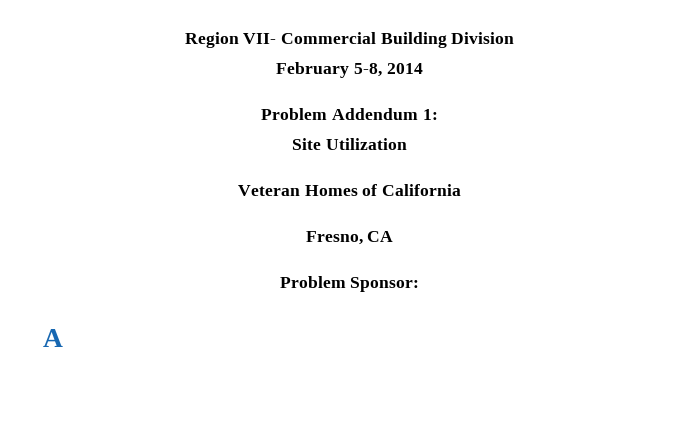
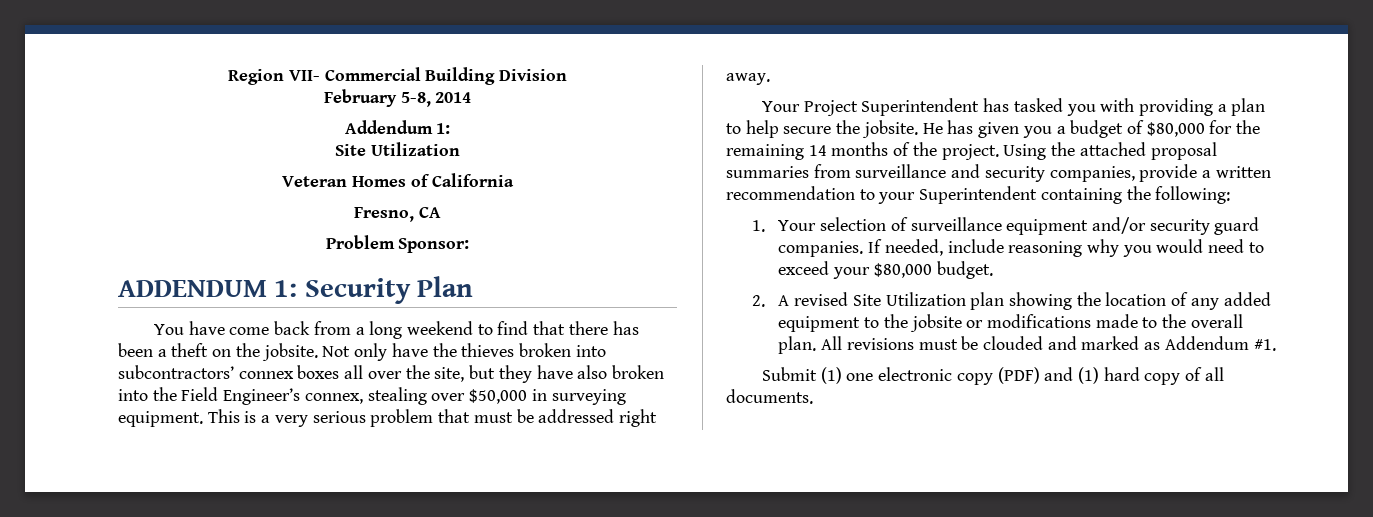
[261,108,328,120] Problem -> (472, 97) none
[43,329,63,347] A -> [118,276,474,304] [153,321,639,339] [118,343,606,361] [118,365,664,383] [118,387,626,405] [118,409,657,427] [726,73,770,85] [761,98,1266,116] [726,120,1261,138] [726,142,1217,160] [726,164,1271,182] [726,186,1231,204] [752,217,1260,235] [778,239,1264,257] [778,261,993,279] [752,292,1271,310] [778,314,1243,332] [778,336,1276,354] [761,367,1224,385] [726,389,813,404] ADDENDUM 1: Security Plan // You have come back from a long weekend to find that there has been a theft on the jobsite. Not only have the thieves broken into subcontractors’ connex boxes all over the site, but they have also broken into the Field Engineer’s connex, stealing over $50,000 in surveying equipment. This is a very serious problem that must be addressed right away. // Your Project Superintendent has tasked you with providing a plan to help secure the jobsite. He has given you a budget of $80,000 for the remaining 14 months of the project. Using the attached proposal summaries from surveillance and security companies, provide a written recommendation to your Superintendent containing the following: // 1. Your selection of surveillance equipment and/or security guard companies. If needed, include reasoning why you would need to exceed your $80,000 budget. // 2. A revised Site Utilization plan showing the location of any added equipment to the jobsite or modifications made to the overall plan. All revisions must be clouded and marked as Addendum #1. // Submit (1) one electronic copy (PDF) and (1) hard copy of all documents.

